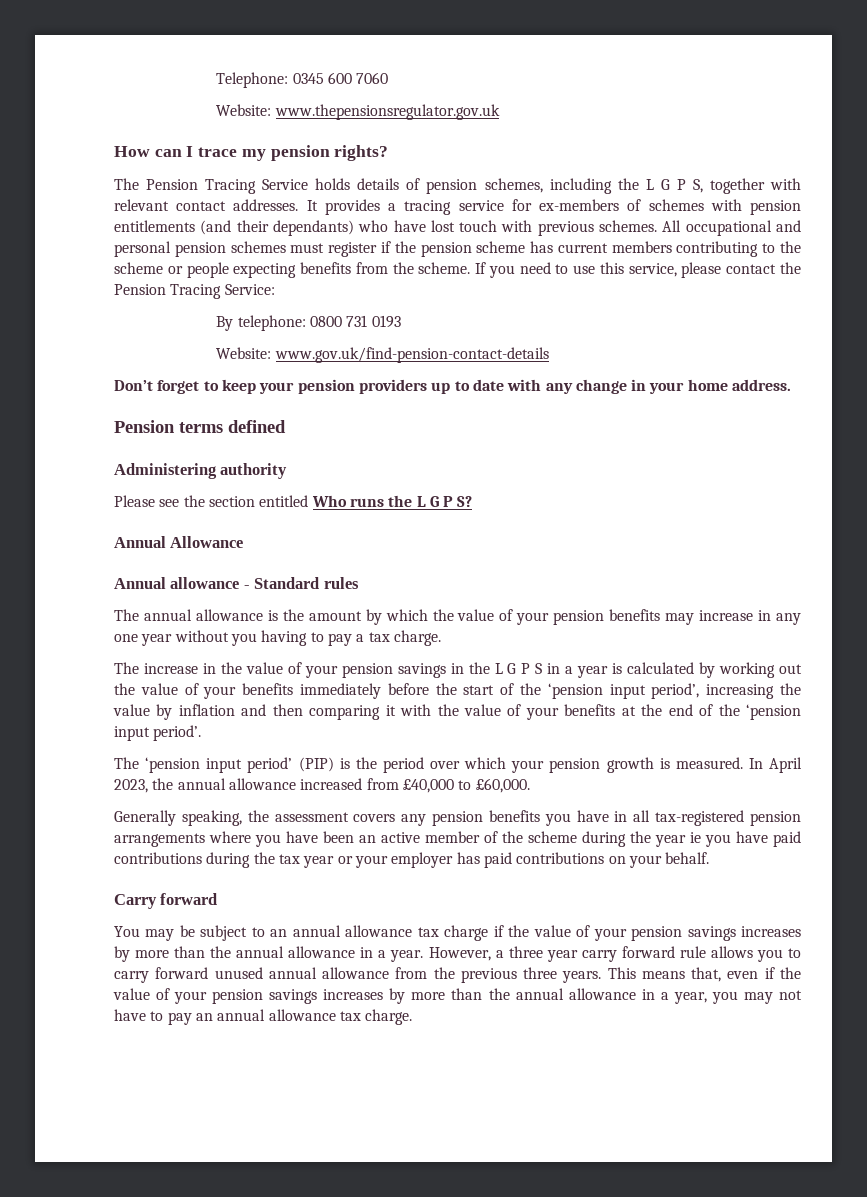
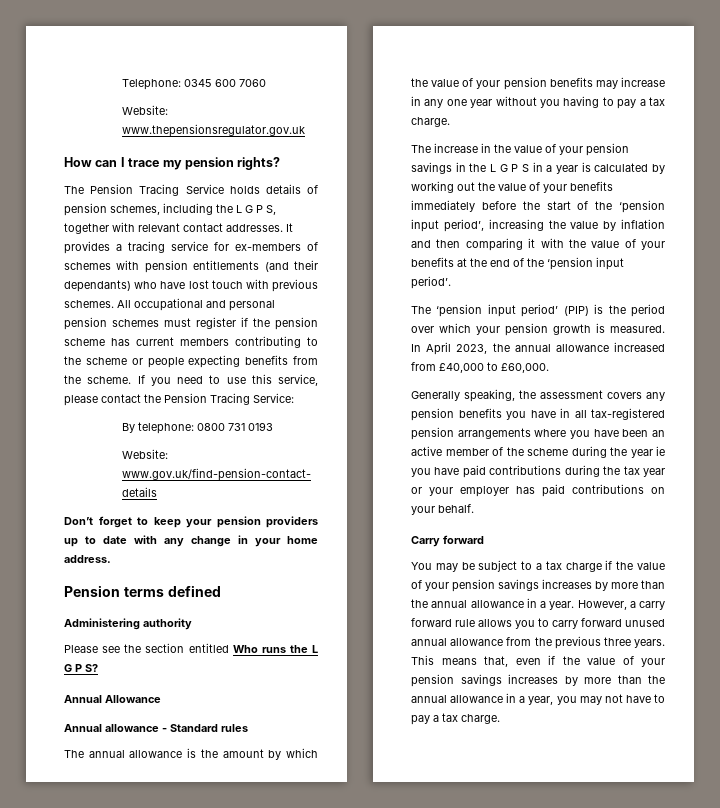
[270,925,413,937] an annual allowance -> [536,563,542,570] a
[508,946,578,962] three year -> (636, 604) none
[195,1009,336,1021] an annual allowance -> [433,715,439,722] a

